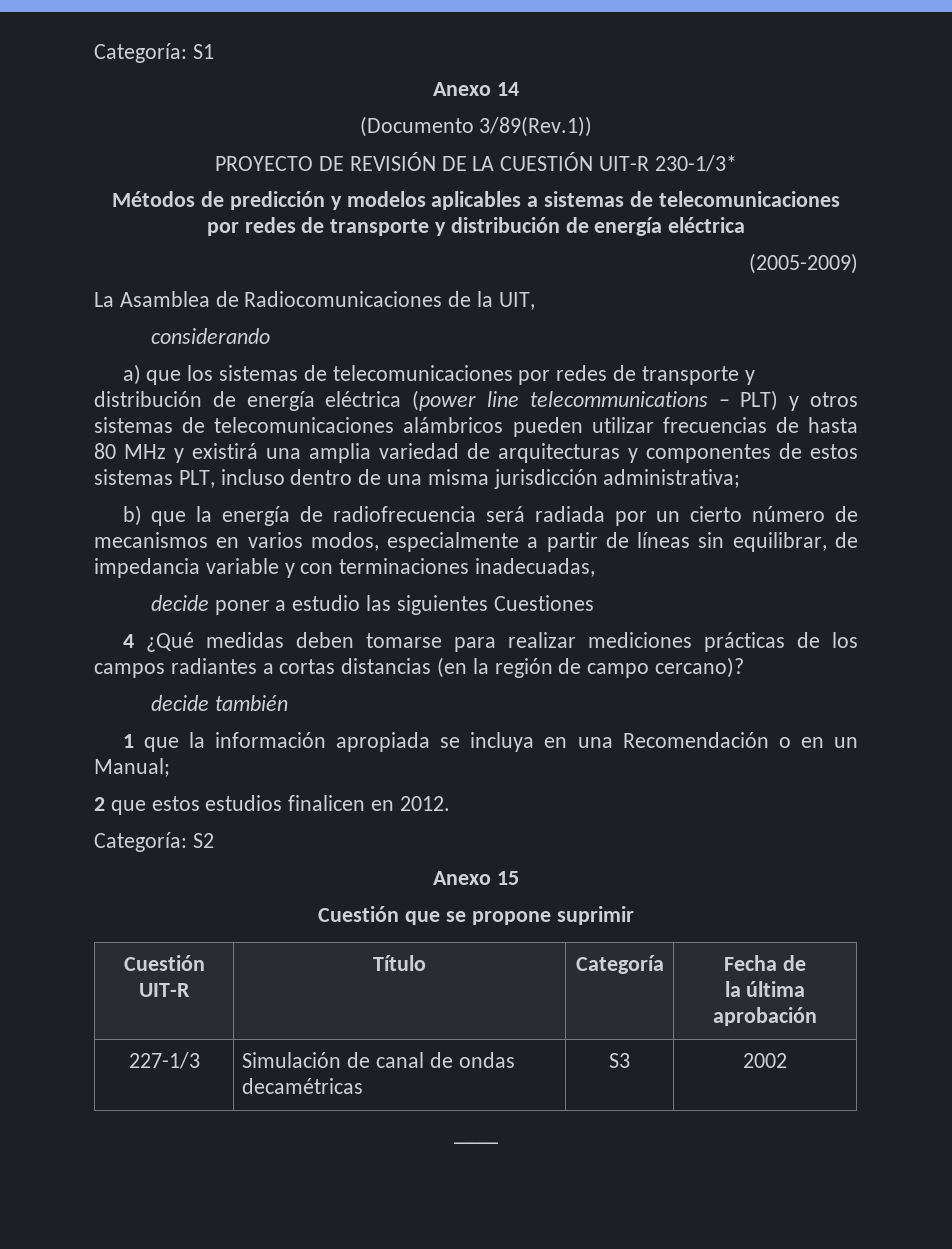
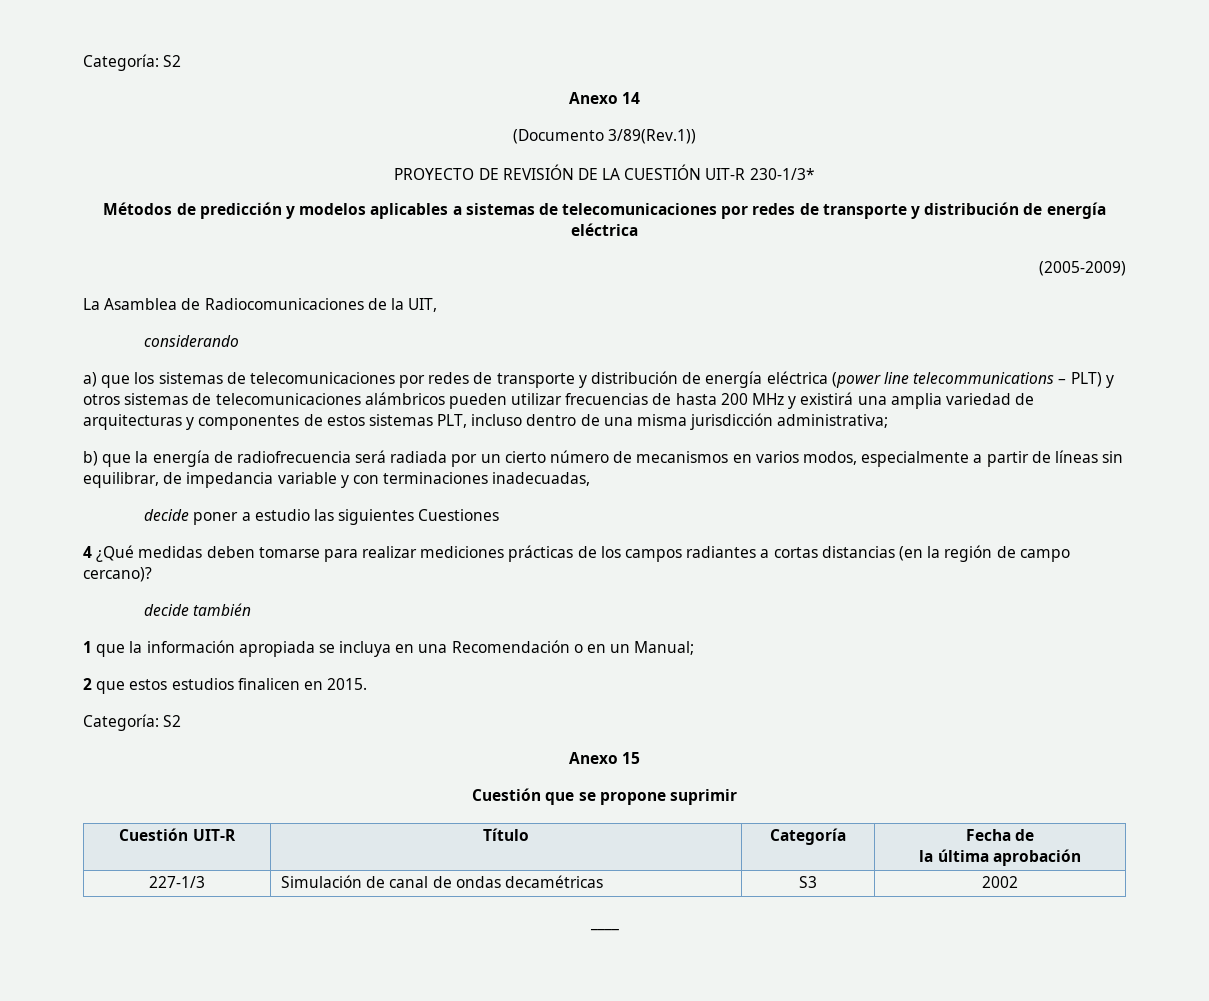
[94,43,214,63] Categoría: S1 -> [83,54,182,71] Categoría: S2
[94,443,116,459] 80 -> [720,393,748,405] 200
[399,796,450,811] 2012. -> [327,678,368,690] 2015.

